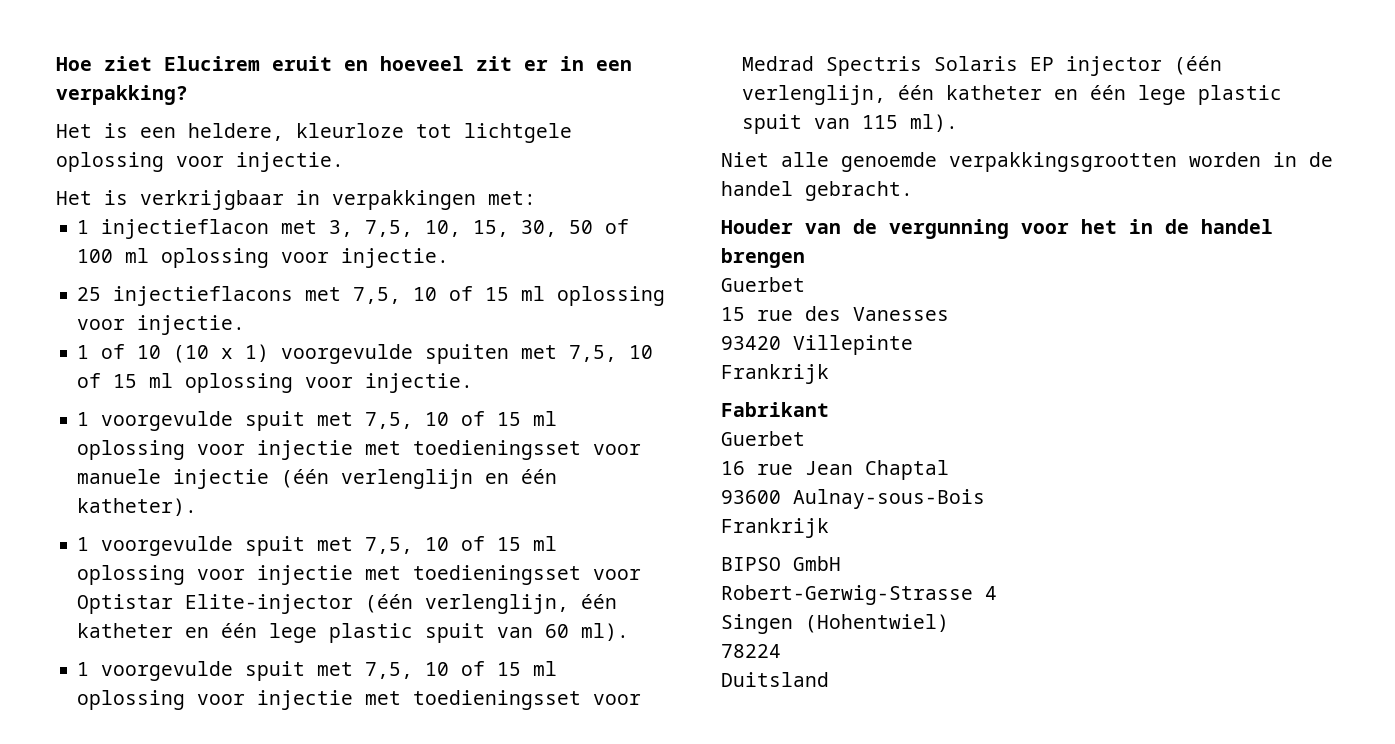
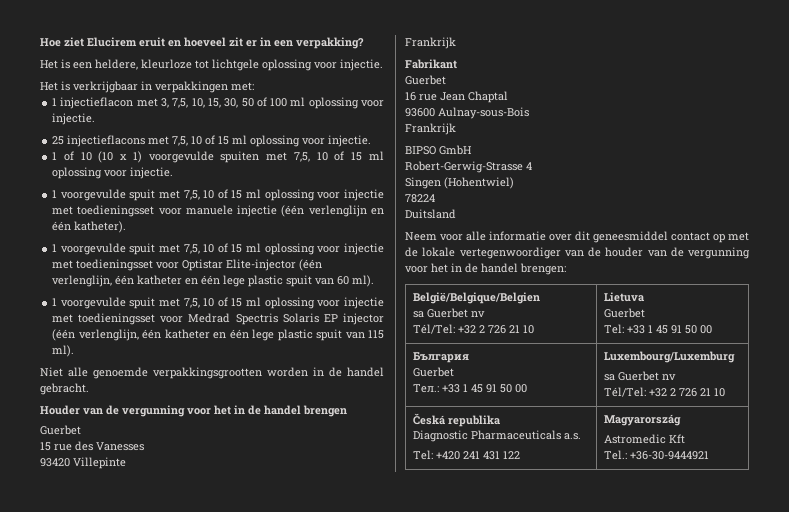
(829, 679) none -> [405,231,749,243] [405,247,750,259] [405,263,566,275] [412,292,540,304] [412,308,485,318] [412,324,534,334] [603,292,644,302] [603,308,645,318] [603,324,712,334] [412,352,469,363] [412,367,454,377] [412,384,527,393] [603,351,735,363] [603,371,676,381] [603,387,725,397] [412,413,500,427] [412,430,581,442] [412,450,520,460] [603,414,681,426] [603,434,685,444] [603,450,709,460] // Neem voor alle informatie over dit geneesmiddel contact op met de lokale vertegenwoordiger van de houder van de vergunning voor het in de handel brengen: // België/Belgique/Belgien // sa Guerbet nv // Tél/Tel: +32 2 726 21 10 | Lietuva // Guerbet // Tel: +33 1 45 91 50 00 // България // Guerbet // Teл.: +33 1 45 91 50 00 | Luxembourg/Luxemburg // sa Guerbet nv // Tél/Tel: +32 2 726 21 10 // Česká republika // Diagnostic Pharmaceuticals a.s. // Tel: +420 241 431 122 | Magyarország // Astromedic Kft // Tel.: +36-30-9444921

